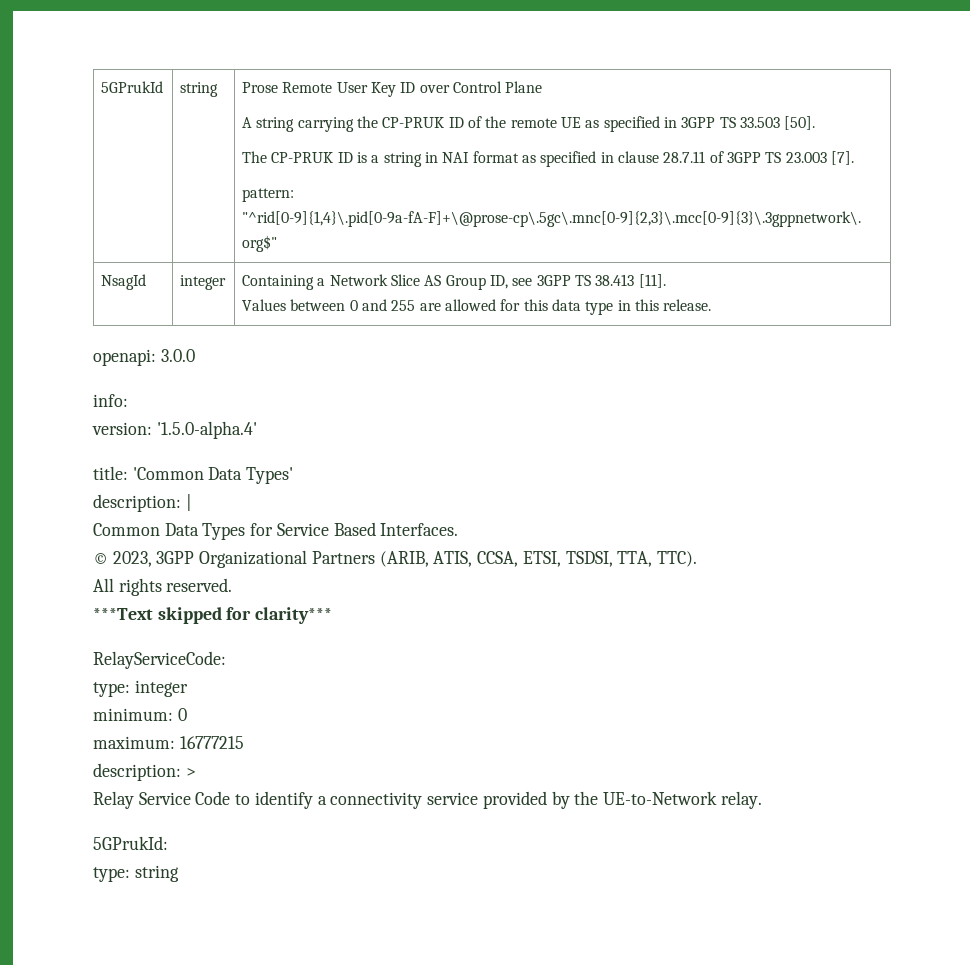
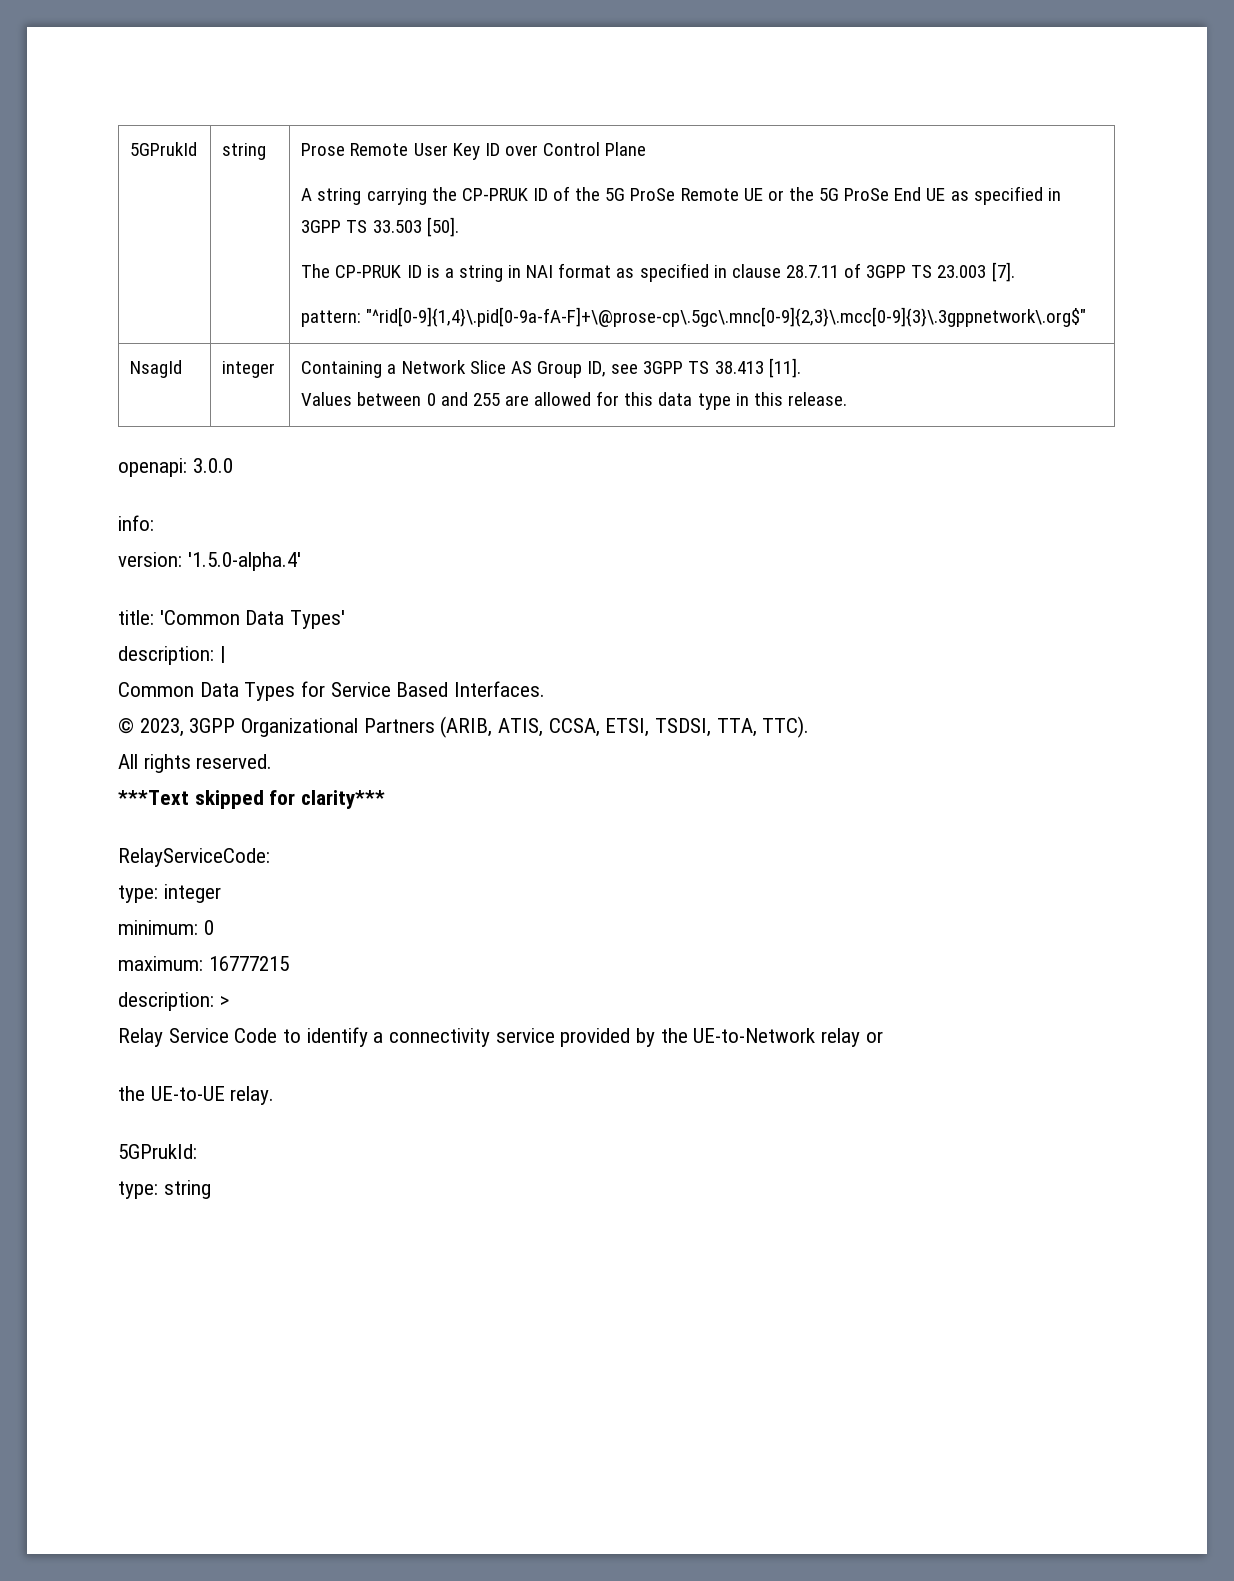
[510,118,557,128] remote -> [605,187,922,201] 5G ProSe Remote UE or the 5G ProSe End
(717, 798) none -> [821,1028,883,1047] [118,1086,225,1101] relay or // the UE-to-UE

